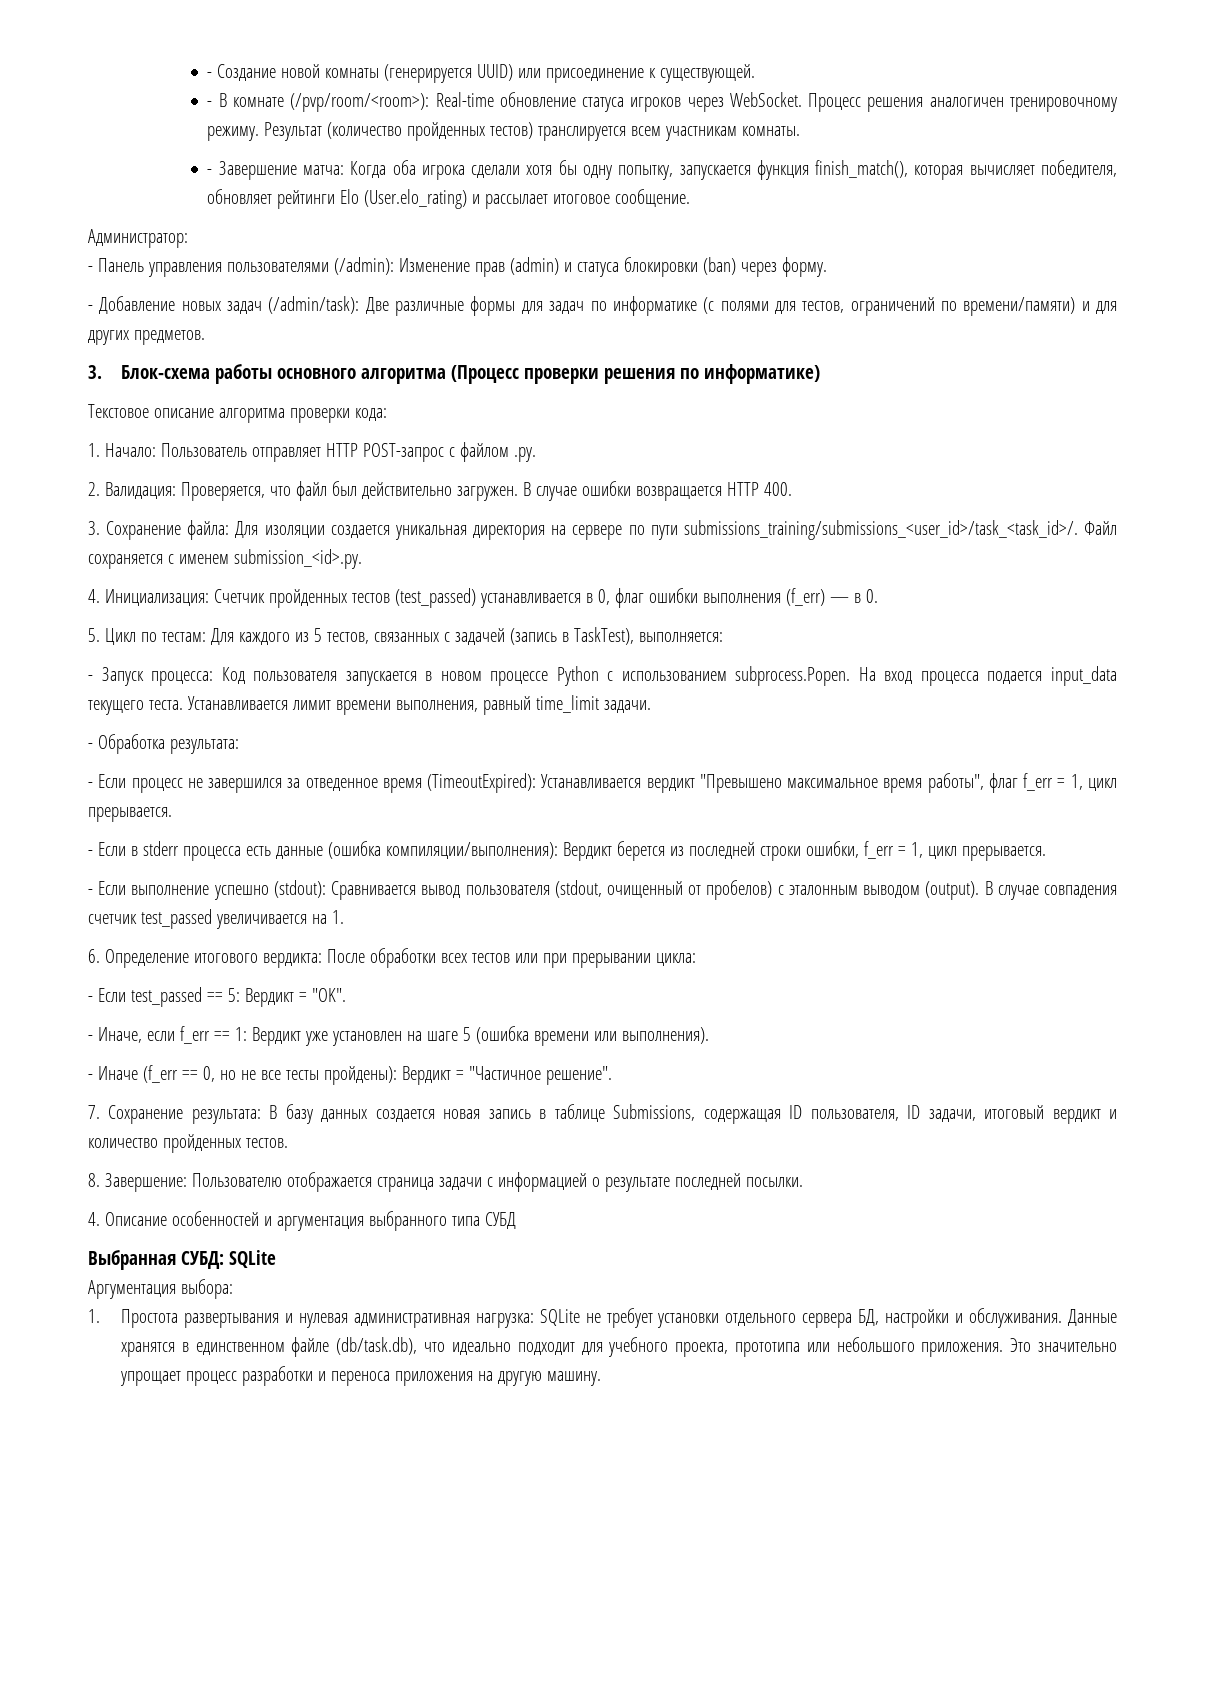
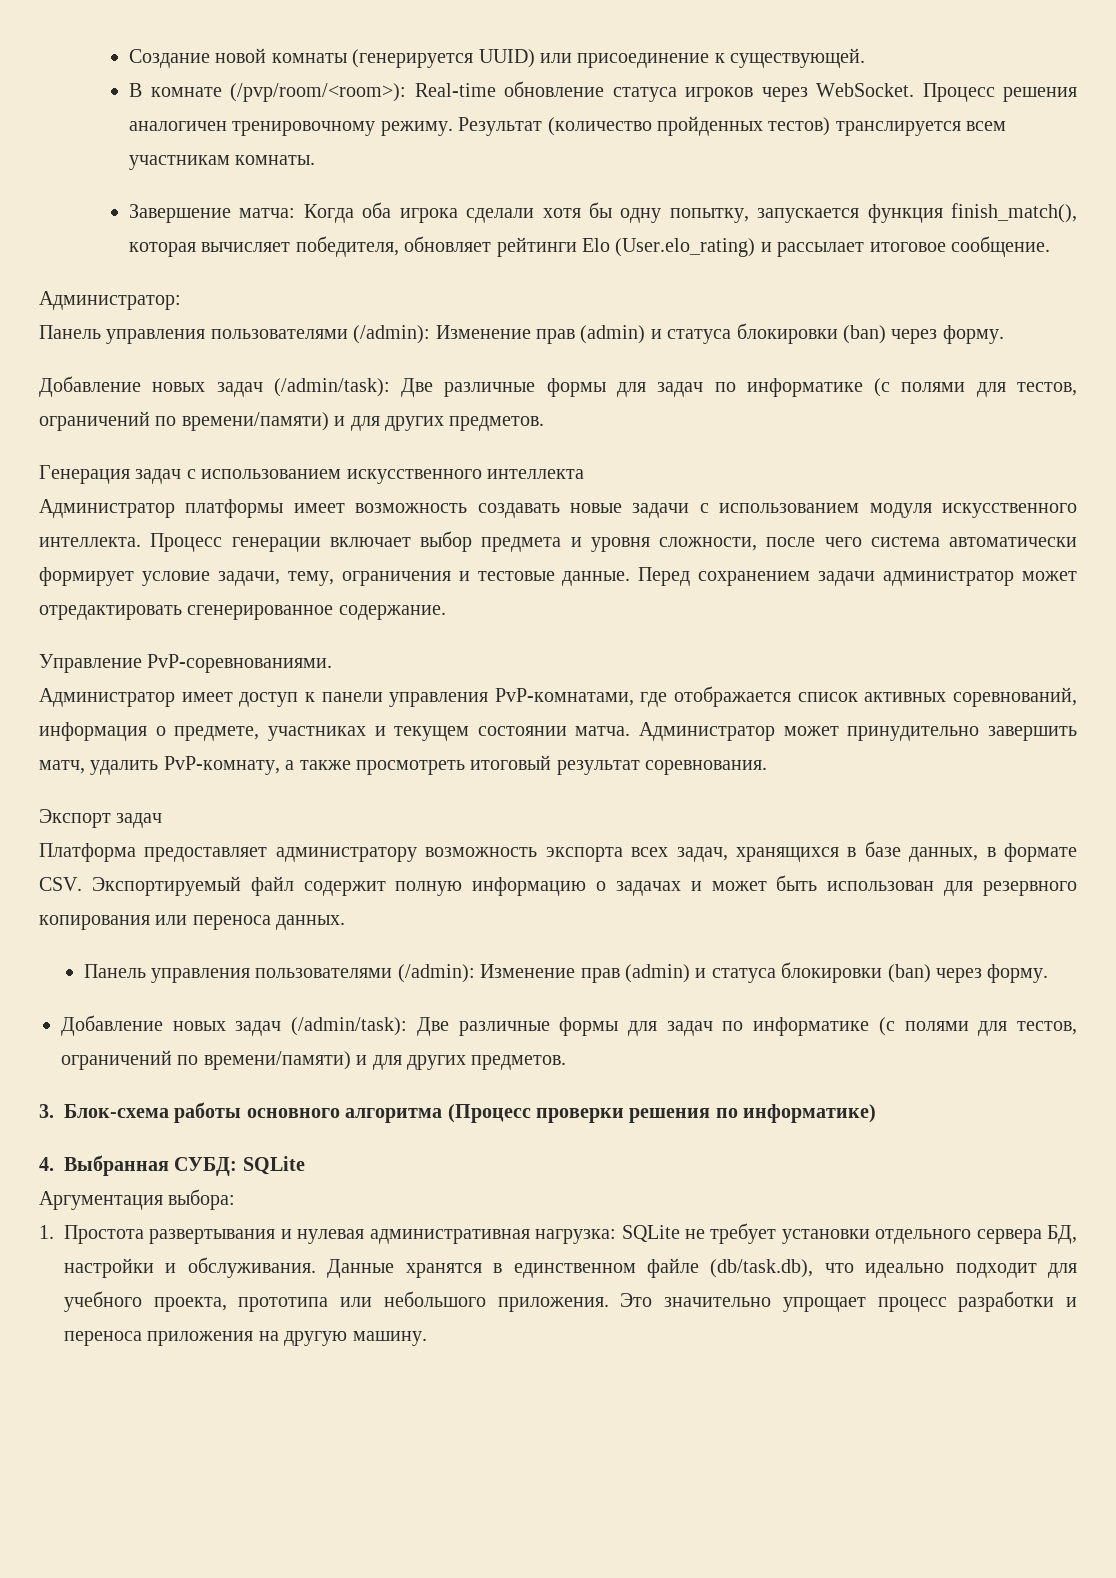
[207,72,213,78] - -> (129, 58) none
[207,101,213,107] - -> (866, 58) none
[207,169,213,175] - -> (316, 160) none
[88,266,93,272] - -> (181, 300) none
[88,305,93,311] - -> (1004, 334) none
(205, 337) none -> [39,465,584,484] [39,499,1077,518] [39,531,1077,552] [39,567,1077,586] [39,605,446,620] [39,654,333,673] [39,686,1077,707] [39,722,1077,741] [39,755,768,775] [39,809,163,828] [39,841,1077,862] [39,875,1077,896] [39,915,346,930] [83,962,1049,983] [61,1015,1077,1036] [61,1050,567,1070] // Генерация задач с использованием искусственного интеллекта // Администратор платформы имеет возможность создавать новые задачи с использованием модуля искусственного интеллекта. Процесс генерации включает выбор предмета и уровня сложности, после чего система автоматически формирует условие задачи, тему, ограничения и тестовые данные. Перед сохранением задачи администратор может отредактировать сгенерированное содержание. // Управление PvP-соревнованиями. // Администратор имеет доступ к панели управления PvP-комнатами, где отображается список активных соревнований, информация о предмете, участниках и текущем состоянии матча. Администратор может принудительно завершить матч, удалить PvP-комнату, а также просмотреть итоговый результат соревнования. // Экспорт задач // Платформа предоставляет администратору возможность экспорта всех задач, хранящихся в базе данных, в формате CSV. Экспортируемый файл содержит полную информацию о задачах и может быть использован для резервного копирования или переноса данных. // Панель управления пользователями (/admin): Изменение прав (admin) и статуса блокировки (ban) через форму. // Добавление новых задач (/admin/task): Две различные формы для задач по информатике (с полями для тестов, ограничений по времени/памяти) и для других предметов.
[88,404,387,423] [88,442,536,462] [88,481,792,501] [88,520,1117,540] [88,549,362,569] [88,588,878,608] [88,627,723,645] [88,666,1117,686] [88,695,651,715] [88,734,239,754] [88,773,1118,793] [88,807,172,822] [88,841,1046,861] [88,880,1117,900] [88,909,344,929] [88,948,696,968] [88,987,346,1007] [88,1026,709,1046] [88,1065,612,1085] [88,1104,1118,1124] [88,1134,288,1153] [88,1172,803,1192] [88,1211,516,1231] Текстовое описание алгоритма проверки кода: // 1. Начало: Пользователь отправляет HTTP POST-запрос с файлом .py. // 2. Валидация: Проверяется, что файл был действительно загружен. В случае ошибки возвращается HTTP 400. // 3. Сохранение файла: Для изоляции создается уникальная директория на сервере по пути submissions_training/submissions_<user_id>/task_<task_id>/. Файл сохраняется с именем submission_<id>.py. // 4. Инициализация: Счетчик пройденных тестов (test_passed) устанавливается в 0, флаг ошибки выполнения (f_err) — в 0. // 5. Цикл по тестам: Для каждого из 5 тестов, связанных с задачей (запись в TaskTest), выполняется: // - Запуск процесса: Код пользователя запускается в новом процессе Python с использованием subprocess.Popen. На вход процесса подается input_data текущего теста. Устанавливается лимит времени выполнения, равный time_limit задачи. // - Обработка результата: // - Если процесс не завершился за отведенное время (TimeoutExpired): Устанавливается вердикт "Превышено максимальное время работы", флаг f_err = 1, цикл прерывается. // - Если в stderr процесса есть данные (ошибка компиляции/выполнения): Вердикт берется из последней строки ошибки, f_err = 1, цикл прерывается. // - Если выполнение успешно (stdout): Сравнивается вывод пользователя (stdout, очищенный от пробелов) с эталонным выводом (output). В случае совпадения счетчик test_passed увеличивается на 1. // 6. Определение итогового вердикта: После обработки всех тестов или при прерывании цикла: // - Если test_passed == 5: Вердикт = "OK". // - Иначе, если f_err == 1: Вердикт уже установлен на шаге 5 (ошибка времени или выполнения). // - Иначе (f_err == 0, но не все тесты пройдены): Вердикт = "Частичное решение". // 7. Сохранение результата: В базу данных создается новая запись в таблице Submissions, содержащая ID пользователя, ID задачи, итоговый вердикт и количество пройденных тестов. // 8. Завершение: Пользователю отображается страница задачи с информацией о результате последней посылки. // 4. Описание особенностей и аргументация выбранного типа СУБД // -> [39,1157,54,1171] 4.

